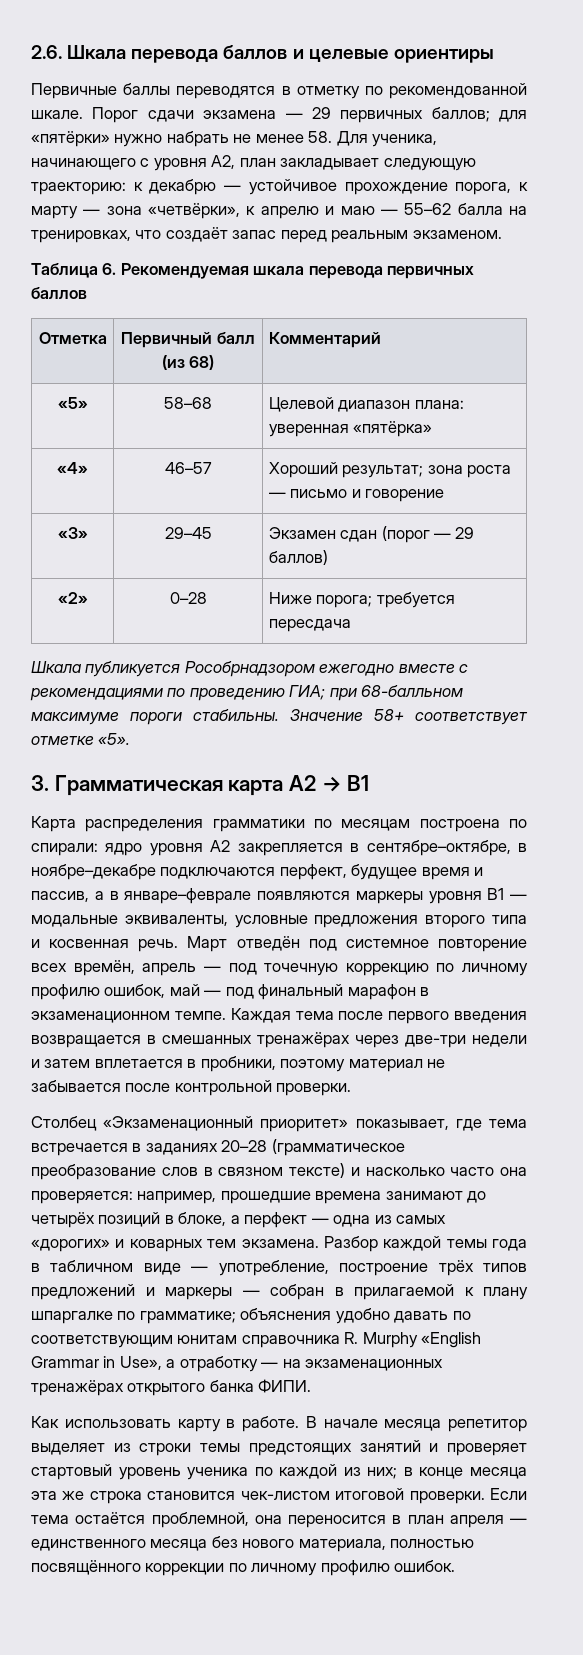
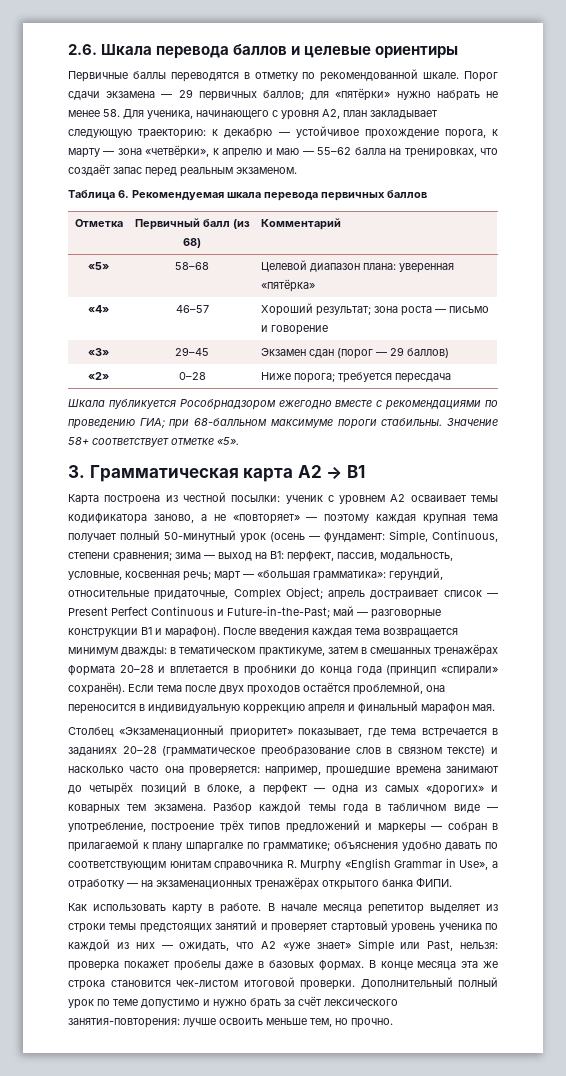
[85,819,527,832] [31,840,527,856] [31,864,484,880] [31,888,527,904] [31,915,527,928] [31,936,527,952] [31,960,528,976] [31,984,430,1000] [31,1008,527,1024] [31,1032,527,1048] [31,1056,446,1072] [31,1080,352,1096] распределения грамматики по месяцам построена по спирали: ядро уровня A2 закрепляется в сентябре–октябре, в ноябре–декабре подключаются перфект, будущее время и пассив, а в январе–феврале появляются маркеры уровня B1 — модальные эквиваленты, условные предложения второго типа и косвенная речь. Март отведён под системное повторение всех времён, апрель — под точечную коррекцию по личному профилю ошибок, май — под финальный марафон в экзаменационном темпе. Каждая тема после первого введения возвращается в смешанных тренажёрах через две-три недели и затем вплетается в пробники, поэтому материал не забывается после контрольной проверки. -> [104,492,499,505] [68,513,499,524] [68,530,498,543] [68,551,453,562] [68,568,443,581] [68,587,498,600] [68,606,441,619] [68,627,458,638] [68,644,498,657] [68,665,498,676] [68,682,445,695] [68,701,495,714] построена из честной посылки: ученик с уровнем A2 осваивает темы кодификатора заново, а не «повторяет» — поэтому каждая крупная тема получает полный 50-минутный урок (осень — фундамент: Simple, Continuous, степени сравнения; зима — выход на B1: перфект, пассив, модальность, условные, косвенная речь; март — «большая грамматика»: герундий, относительные придаточные, Complex Object; апрель достраивает список — Present Perfect Continuous и Future-in-the-Past; май — разговорные конструкции B1 и марафон). После введения каждая тема возвращается минимум дважды: в тематическом практикуме, затем в смешанных тренажёрах формата 20–28 и вплетается в пробники до конца года (принцип «спирали» сохранён). Если тема после двух проходов остаётся проблемной, она переносится в индивидуальную коррекцию апреля и финальный марафон мая.
[367,1467,413,1479] них; в -> [135,939,498,952] [68,960,376,971] них — ожидать, что A2 «уже знает» Simple или Past, нельзя: проверка покажет пробелы даже в базовых формах. В
[490,1488,527,1500] [31,1512,527,1528] [31,1536,475,1552] [31,1560,456,1576] Если тема остаётся проблемной, она переносится в план апреля — единственного месяца без нового материала, полностью посвящённого коррекции по личному профилю ошибок. -> [360,977,498,989] [68,996,398,1009] [68,1018,393,1028] Дополнительный полный урок по теме допустимо и нужно брать за счёт лексического занятия-повторения: лучше освоить меньше тем, но прочно.

